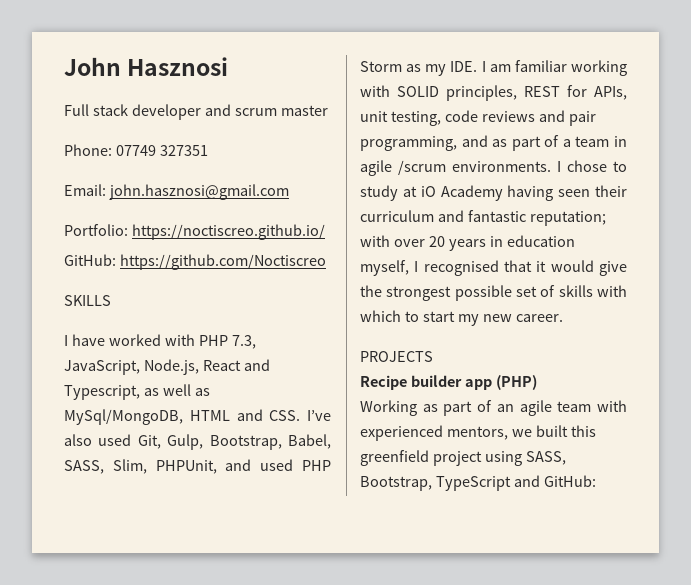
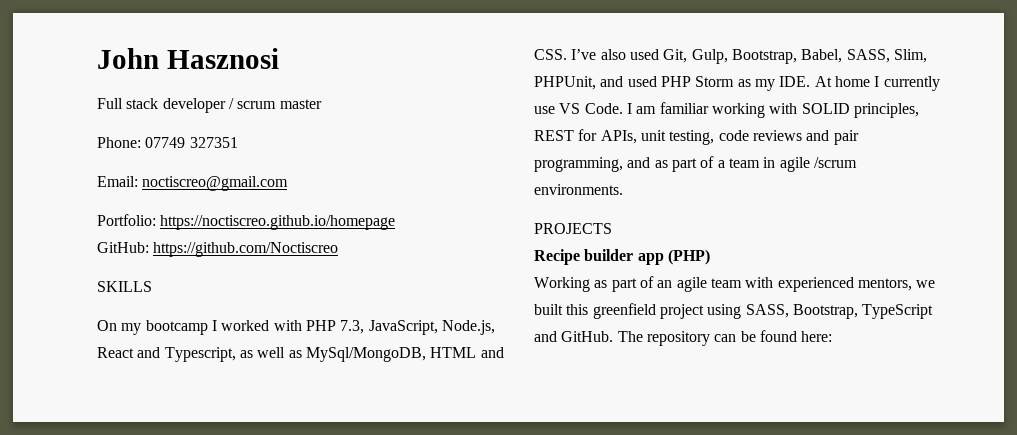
[204,104,231,116] and -> [228,98,234,109] /
[108,184,289,200] john.hasznosi@gmail.com -> [142,176,289,191] noctiscreo@gmail.com
[131,224,325,240] https://noctiscreo.github.io/ -> [160,215,396,230] https://noctiscreo.github.io/homepage
[64,334,105,346] I have -> [97,320,217,335] On my bootcamp I
(478, 66) none -> [814,76,940,91] [534,103,623,114] At home I currently use VS Code.
[557,160,627,172] [360,185,627,201] [360,210,606,226] [360,235,575,251] [360,260,627,276] [360,285,627,301] [360,310,563,326] I chose to study at iO Academy having seen their curriculum and fantastic reputation; with over 20 years in education myself, I recognised that it would give the strongest possible set of skills with which to start my new career. -> (623, 189) none
[543,475,596,487] GitHub: -> [561,330,833,346] GitHub. The repository can be found here:

